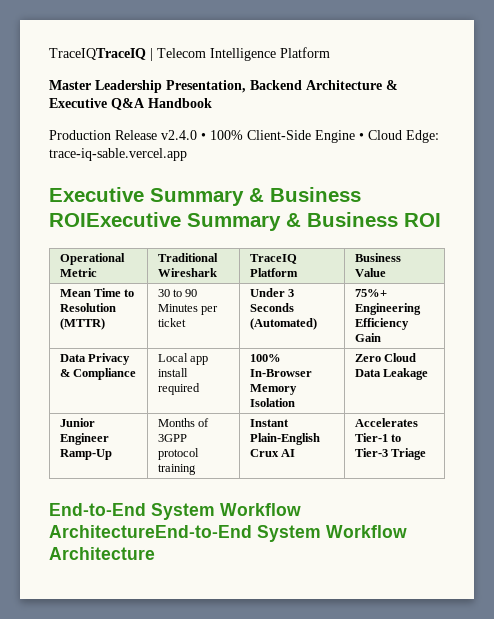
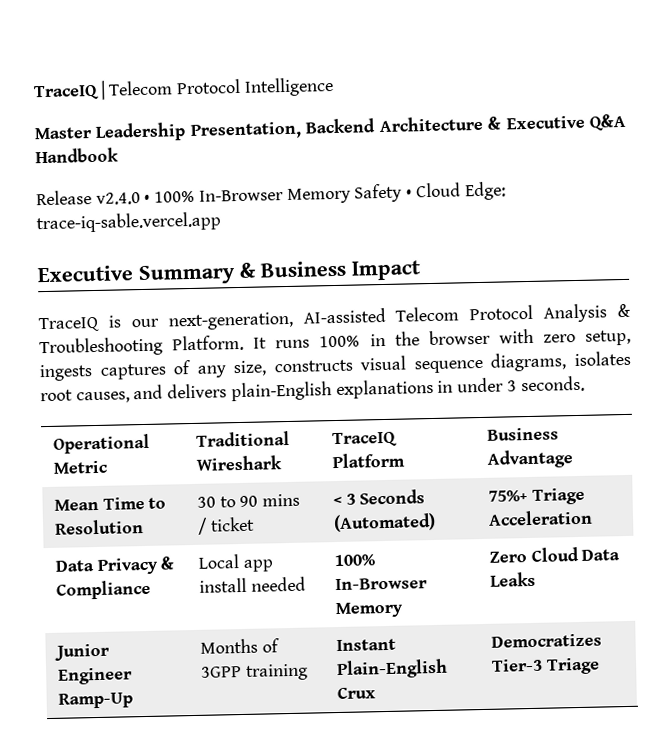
[49,48,146,60] TraceIQTraceIQ -> [33,84,99,101] TraceIQ
(206, 53) none -> [176,78,242,95] Protocol
[280,47,330,58] Platform -> (334, 86) none
[49,130,111,140] Production -> (119, 155) none
[247,130,355,143] Client-Side Engine -> [198,183,403,204] In-Browser Memory Safety
[49,212,441,231] ROIExecutive Summary & Business ROI -> [351,260,422,281] [38,303,631,333] [39,328,632,358] [39,350,631,382] [40,375,585,404] Impact // TraceIQ is our next-generation, AI-assisted Telecom Protocol Analysis & Troubleshooting Platform. It runs 100% in the browser with zero setup, ingests captures of any size, constructs visual sequence diagrams, isolates root causes, and delivers plain-English explanations in under 3 seconds.
[354,268,386,277] Value -> [486,449,573,469] Advantage
[59,318,105,330] (MTTR) -> (144, 527) none
[157,304,218,315] Minutes per -> [262,493,301,507] [196,517,208,535] mins /
[249,288,285,297] Under -> [332,496,342,506] <
[354,303,421,315] [354,318,409,330] [354,333,381,342] Engineering Efficiency Gain -> [531,487,585,505] [487,509,593,526] Triage Acceleration
[157,383,200,395] [249,354,281,362] [249,369,312,377] [249,384,297,395] [249,398,295,407] required | 100% In-Browser Memory Isolation -> [250,576,306,592] [333,553,375,567] [334,577,428,591] [334,601,404,619] needed | 100% In-Browser Memory
[382,368,428,380] Leakage -> [489,571,536,587] Leaks
[157,448,199,460] protocol -> (242, 672) none
[280,449,295,457] [354,418,418,427] [354,433,401,442] [354,448,426,460] [49,503,301,520] [49,525,407,542] [49,547,155,560] AI | Accelerates Tier-1 to Tier-3 Triage // End-to-End System Workflow ArchitectureEnd-to-End System Workflow Architecture -> [490,633,602,648] [490,657,600,675] | Democratizes Tier-3 Triage

